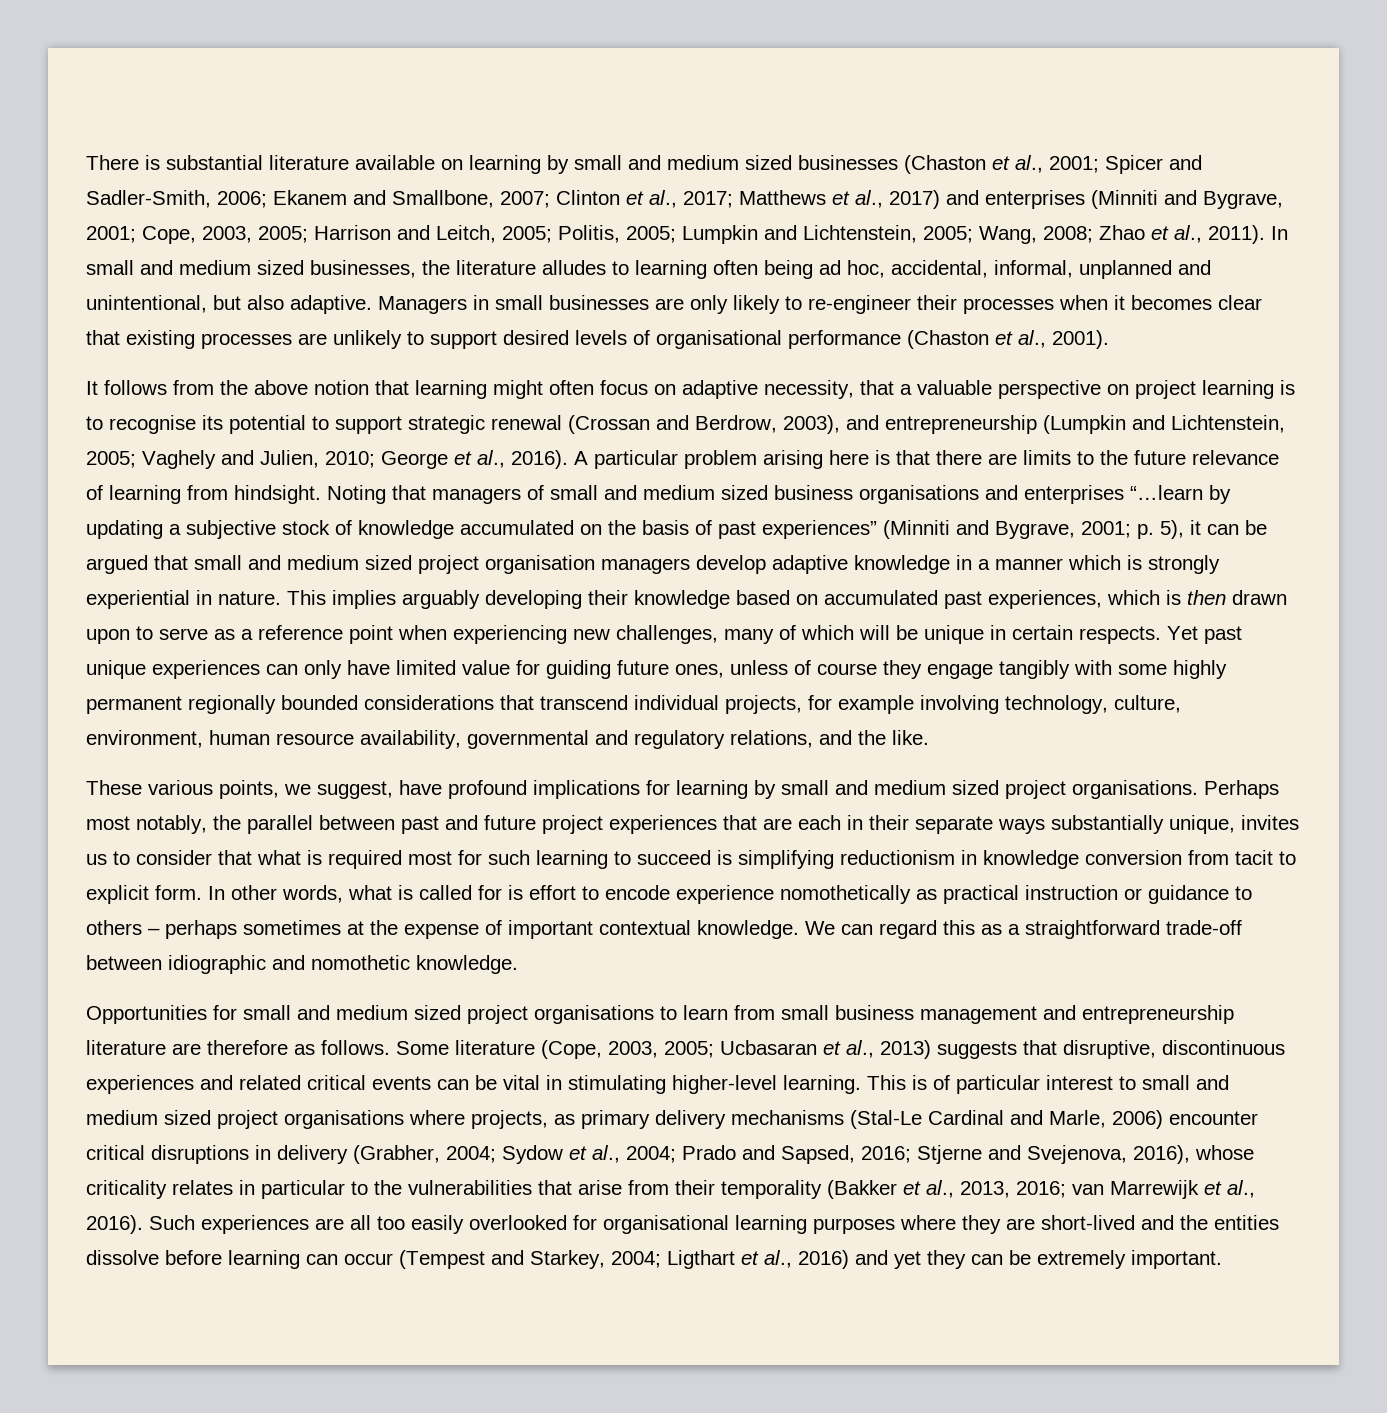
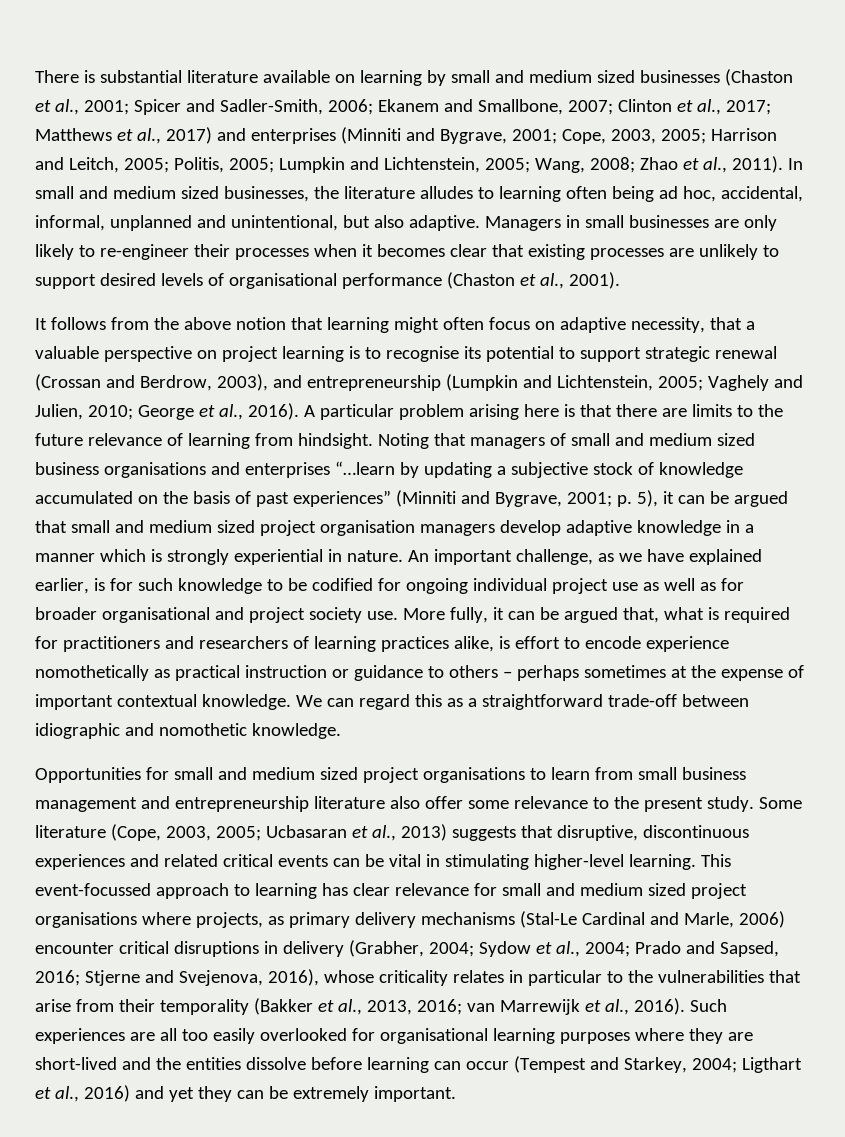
[287,590,1287,609] [86,625,1242,644] [86,660,1227,679] [86,695,1181,714] [86,730,929,749] [86,780,1279,799] [86,815,1299,834] [86,850,1296,869] [86,885,502,904] This implies arguably developing their knowledge based on accumulated past experiences, which is then drawn upon to serve as a reference point when experiencing new challenges, many of which will be unique in certain respects. Yet past unique experiences can only have limited value for guiding future ones, unless of course they engage tangibly with some highly permanent regionally bounded considerations that transcend individual projects, for example involving technology, culture, environment, human resource availability, governmental and regulatory relations, and the like. // These various points, we suggest, have profound implications for learning by small and medium sized project organisations. Perhaps most notably, the parallel between past and future project experiences that are each in their separate ways substantially unique, invites us to consider that what is required most for such learning to succeed is simplifying reductionism in knowledge conversion from tacit to explicit form. In other words, what is called for -> [407,549,762,565] [35,578,744,594] [35,607,790,623] [35,636,494,652] An important challenge, as we have explained earlier, is for such knowledge to be codified for ongoing individual project use as well as for broader organisational and project society use. More fully, it can be argued that, what is required for practitioners and researchers of learning practices alike,
[172,1040,390,1055] are therefore as follows. -> [389,796,754,812] also offer some relevance to the present study.
[912,1075,1136,1094] is of particular interest to -> [35,883,497,899] event-focussed approach to learning has clear relevance for

